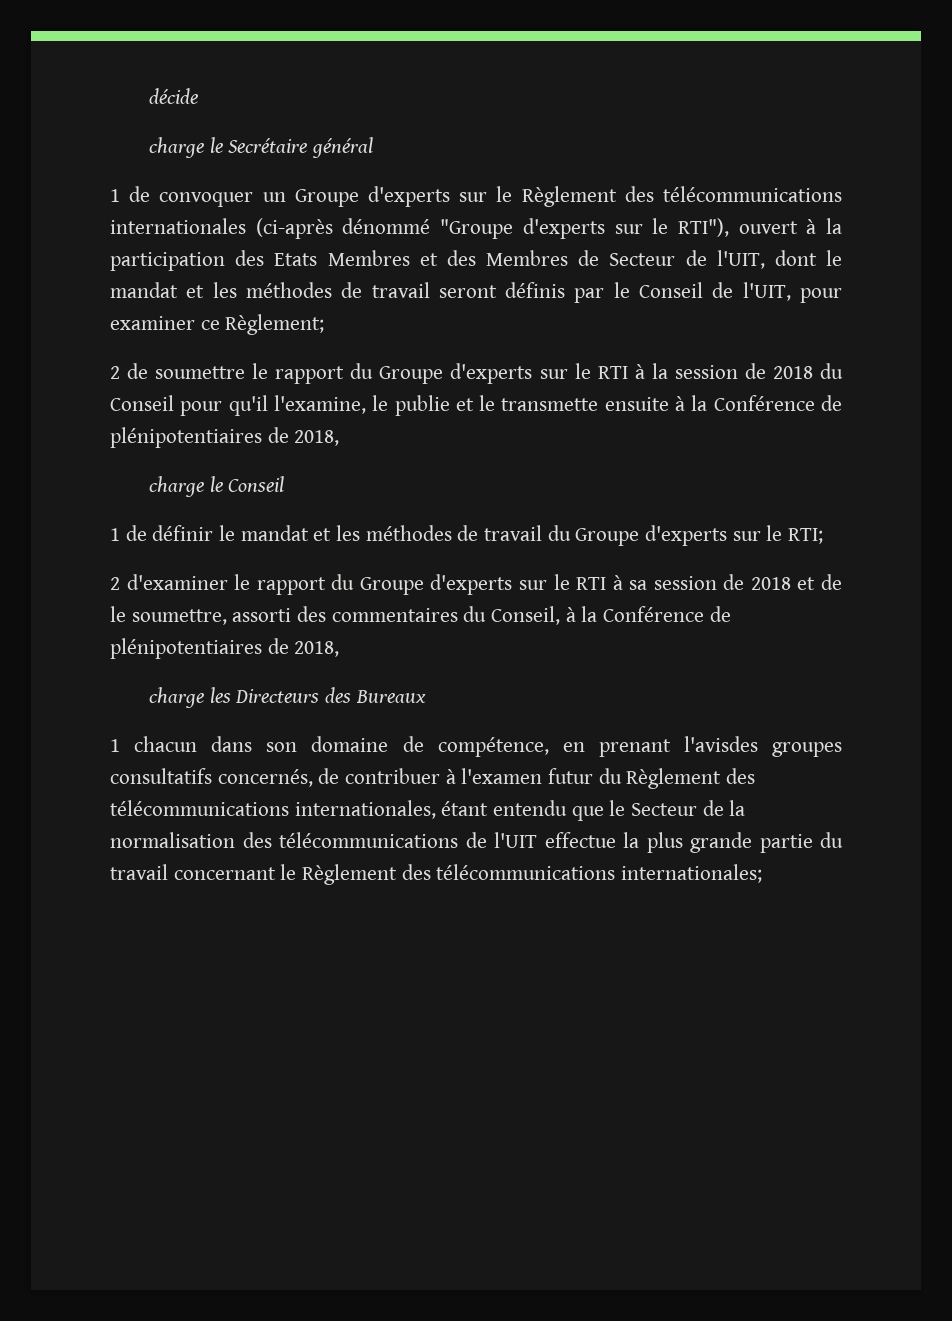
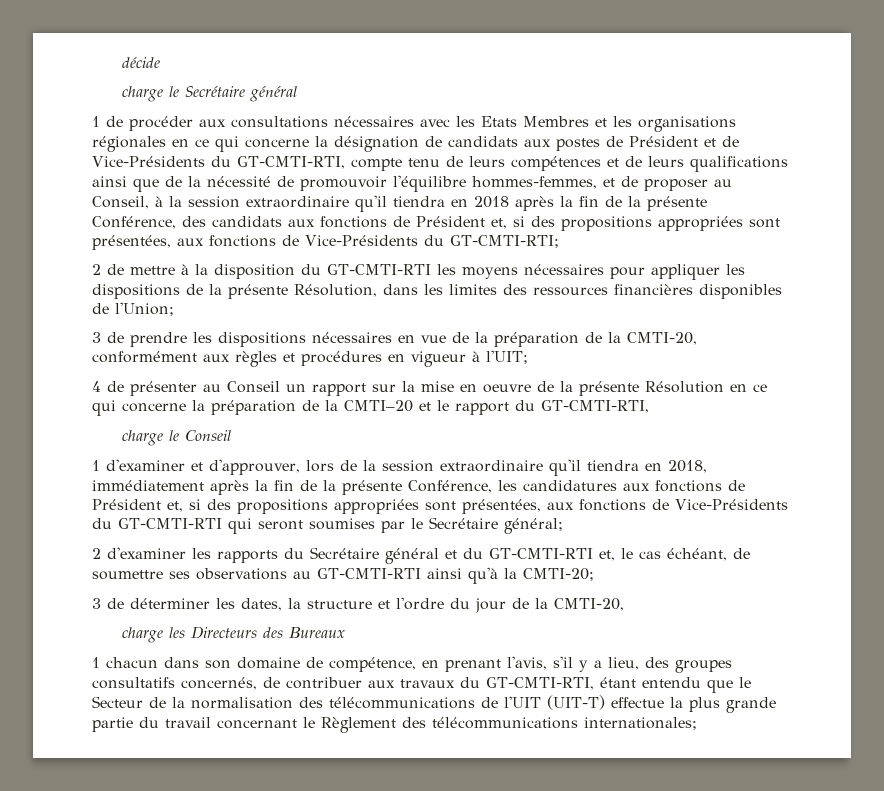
[159,186,842,207] [110,218,843,239] [110,250,842,271] [110,282,842,303] [110,314,325,335] [110,363,843,384] [110,395,842,416] [110,427,340,448] [149,476,285,497] [110,525,824,546] [110,574,842,595] [110,606,731,625] [110,638,340,659] convoquer un Groupe d'experts sur le Règlement des télécommunications internationales (ci-après dénommé "Groupe d'experts sur le RTI"), ouvert à la participation des Etats Membres et des Membres de Secteur de l'UIT, dont le mandat et les méthodes de travail seront définis par le Conseil de l'UIT, pour examiner ce Règlement; // 2 de soumettre le rapport du Groupe d'experts sur le RTI à la session de 2018 du Conseil pour qu'il l'examine, le publie et le transmette ensuite à la Conférence de plénipotentiaires de 2018, // charge le Conseil // 1 de définir le mandat et les méthodes de travail du Groupe d'experts sur le RTI; // 2 d'examiner le rapport du Groupe d'experts sur le RTI à sa session de 2018 et de le soumettre, assorti des commentaires du Conseil, à la Conférence de plénipotentiaires de 2018, -> [129,116,736,132] [92,136,739,152] [92,156,788,172] [92,175,732,192] [92,195,707,212] [92,216,780,231] [92,235,559,250] [92,264,745,280] [92,284,782,299] [92,302,174,316] [92,332,697,347] [92,350,528,367] [92,381,767,396] [92,400,649,416] [121,430,231,446] [92,459,707,476] [92,480,745,495] [92,499,788,514] [92,517,563,534] [92,547,750,564] [92,567,594,584] [92,597,624,613] procéder aux consultations nécessaires avec les Etats Membres et les organisations régionales en ce qui concerne la désignation de candidats aux postes de Président et de Vice-Présidents du GT-CMTI-RTI, compte tenu de leurs compétences et de leurs qualifications ainsi que de la nécessité de promouvoir l'équilibre hommes-femmes, et de proposer au Conseil, à la session extraordinaire qu'il tiendra en 2018 après la fin de la présente Conférence, des candidats aux fonctions de Président et, si des propositions appropriées sont présentées, aux fonctions de Vice-Présidents du GT-CMTI-RTI; // 2 de mettre à la disposition du GT-CMTI-RTI les moyens nécessaires pour appliquer les dispositions de la présente Résolution, dans les limites des ressources financières disponibles de l'Union; // 3 de prendre les dispositions nécessaires en vue de la préparation de la CMTI-20, conformément aux règles et procédures en vigueur à l'UIT; // 4 de présenter au Conseil un rapport sur la mise en oeuvre de la présente Résolution en ce qui concerne la préparation de la CMTI–20 et le rapport du GT-CMTI-RTI, // charge le Conseil // 1 d'examiner et d'approuver, lors de la session extraordinaire qu'il tiendra en 2018, immédiatement après la fin de la présente Conférence, les candidatures aux fonctions de Président et, si des propositions appropriées sont présentées, aux fonctions de Vice-Présidents du GT-CMTI-RTI qui seront soumises par le Secrétaire général; // 2 d'examiner les rapports du Secrétaire général et du GT-CMTI-RTI et, le cas échéant, de soumettre ses observations au GT-CMTI-RTI ainsi qu'à la CMTI-20; // 3 de déterminer les dates, la structure et l'ordre du jour de la CMTI-20,
[683,736,758,752] l'avisdes -> [507,656,669,672] l'avis, s'il y a lieu, des
[445,768,756,789] [110,800,436,819] à l'examen futur du Règlement des télécommunications internationales, -> [368,677,594,690] aux travaux du GT-CMTI-RTI,
(537, 840) none -> [547,695,605,710] (UIT-T)

